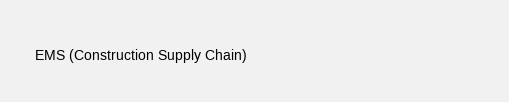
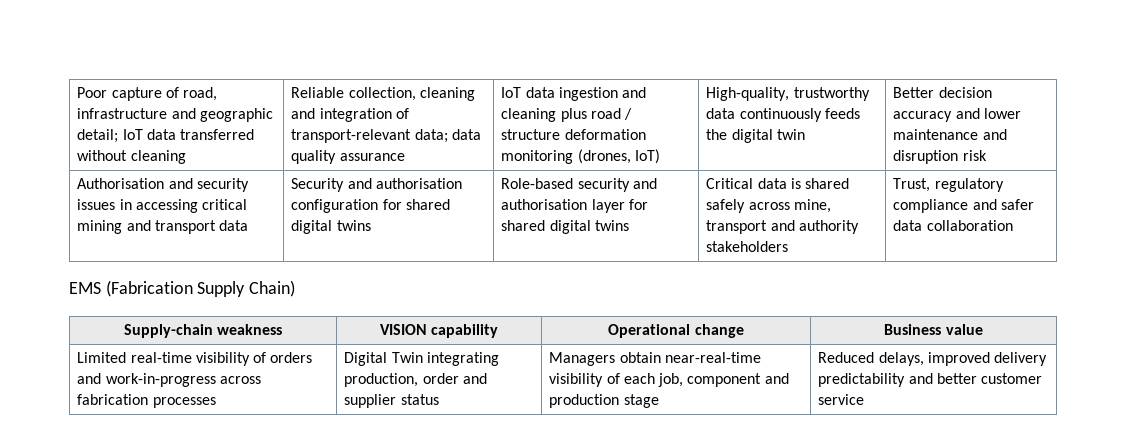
[35,49,247,63] EMS (Construction Supply Chain) -> [77,87,218,101] [77,108,273,122] [77,129,255,143] [77,150,186,164] [291,87,475,101] [291,108,409,122] [291,129,481,143] [291,150,405,164] [501,87,647,101] [501,108,633,122] [501,129,646,140] [501,149,660,164] [706,87,870,101] [706,108,860,122] [706,129,805,143] [893,87,992,98] [893,108,1021,122] [893,129,1007,140] [893,150,987,164] [77,178,249,192] [77,199,248,213] [77,220,249,234] [291,178,462,192] [291,199,450,213] [291,220,371,234] [501,178,657,192] [501,199,648,213] [501,220,629,234] [706,178,850,189] [706,199,831,213] [706,220,859,234] [706,241,789,252] [893,178,1004,192] [893,199,1034,213] [893,220,1013,231] [69,280,296,297] [123,324,283,338] [379,324,499,338] [608,324,744,338] [884,324,983,335] [77,352,313,366] [77,373,261,387] [77,394,216,408] [344,352,499,366] [344,373,487,387] [344,394,439,408] [549,352,761,366] [549,373,789,387] [549,394,659,408] [818,352,1048,366] [818,373,1043,387] [818,394,865,405] Poor capture of road, infrastructure and geographic detail; IoT data transferred without cleaning | Reliable collection, cleaning and integration of transport-relevant data; data quality assurance | IoT data ingestion and cleaning plus road / structure deformation monitoring (drones, IoT) | High-quality, trustworthy data continuously feeds the digital twin | Better decision accuracy and lower maintenance and disruption risk // Authorisation and security issues in accessing critical mining and transport data | Security and authorisation configuration for shared digital twins | Role-based security and authorisation layer for shared digital twins | Critical data is shared safely across mine, transport and authority stakeholders | Trust, regulatory compliance and safer data collaboration // EMS (Fabrication Supply Chain) // Supply-chain weakness | VISION capability | Operational change | Business value // Limited real-time visibility of orders and work-in-progress across fabrication processes | Digital Twin integrating production, order and supplier status | Managers obtain near-real-time visibility of each job, component and production stage | Reduced delays, improved delivery predictability and better customer service

